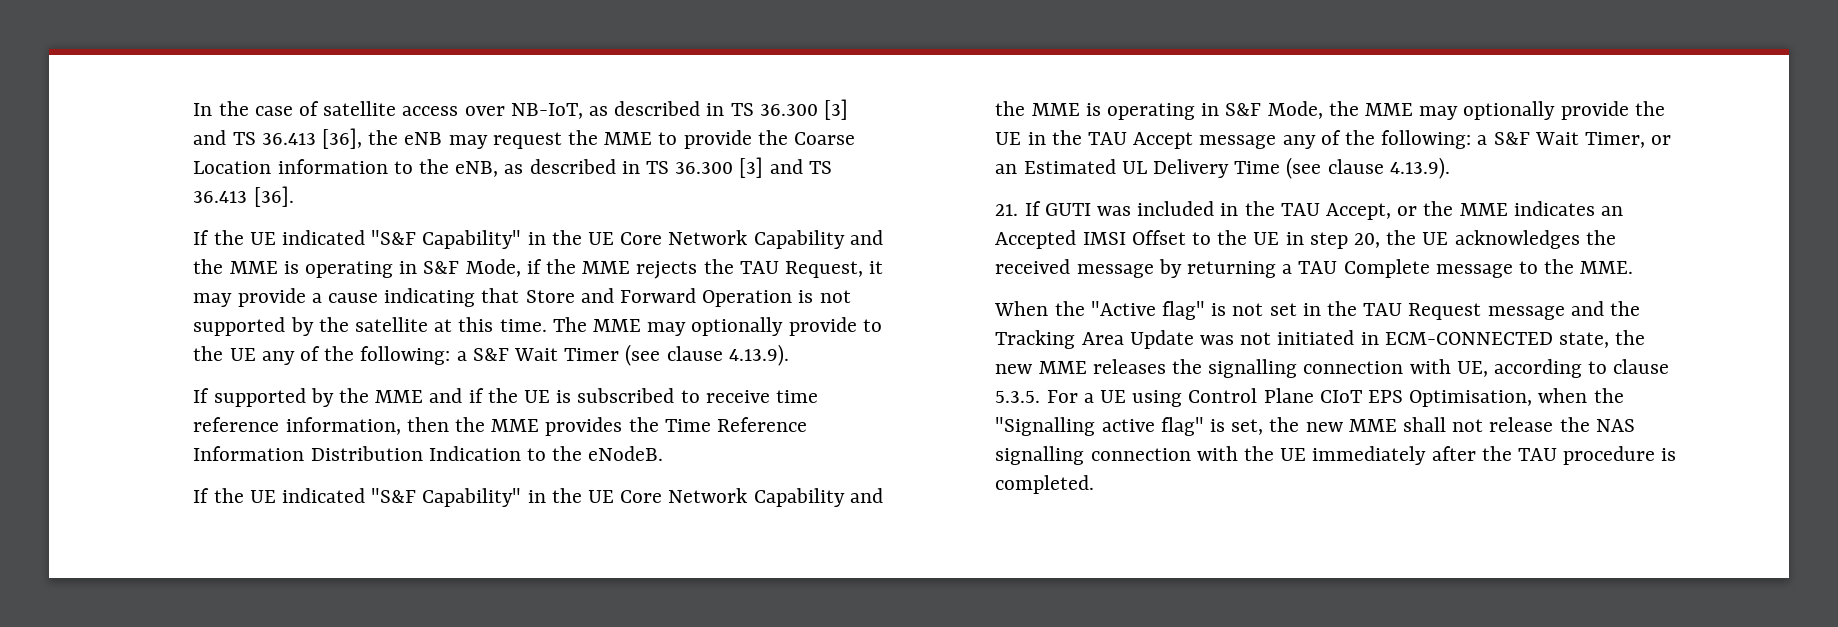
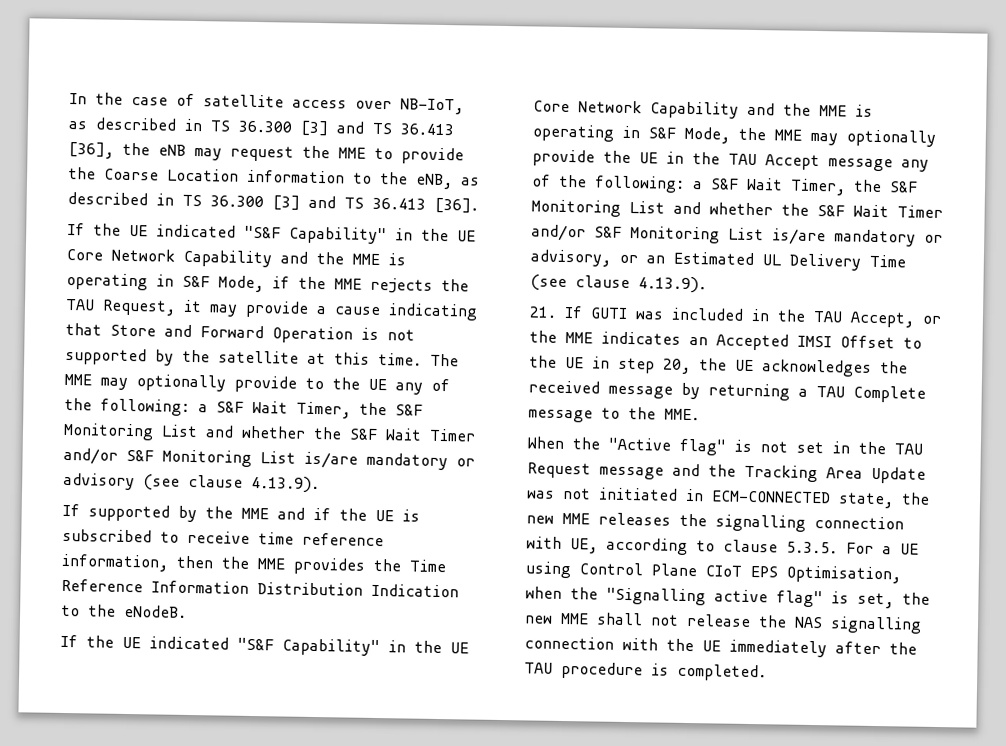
[564,348,620,361] Timer -> [296,401,424,419] [63,422,477,442] [63,447,476,471] [63,472,136,491] Timer, the S&F Monitoring List and whether the S&F Wait Timer and/or S&F Monitoring List is/are mandatory or advisory
(1646, 140) none -> [853,179,919,193] [531,199,944,219] [531,224,944,247] [530,249,612,267] the S&F Monitoring List and whether the S&F Wait Timer and/or S&F Monitoring List is/are mandatory or advisory,

